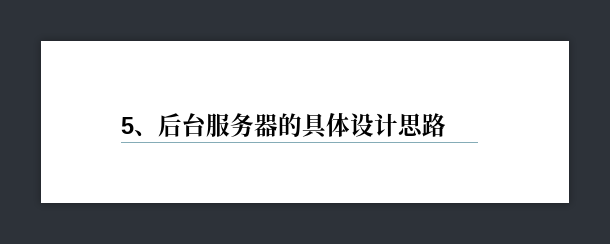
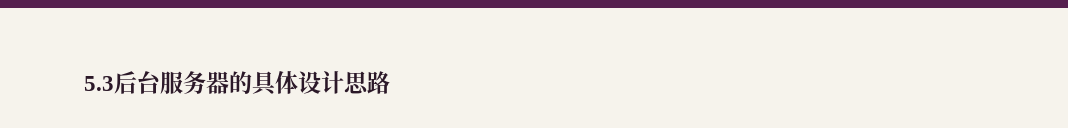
[121,117,158,137] 5、 -> [84,76,114,91] 5.3

